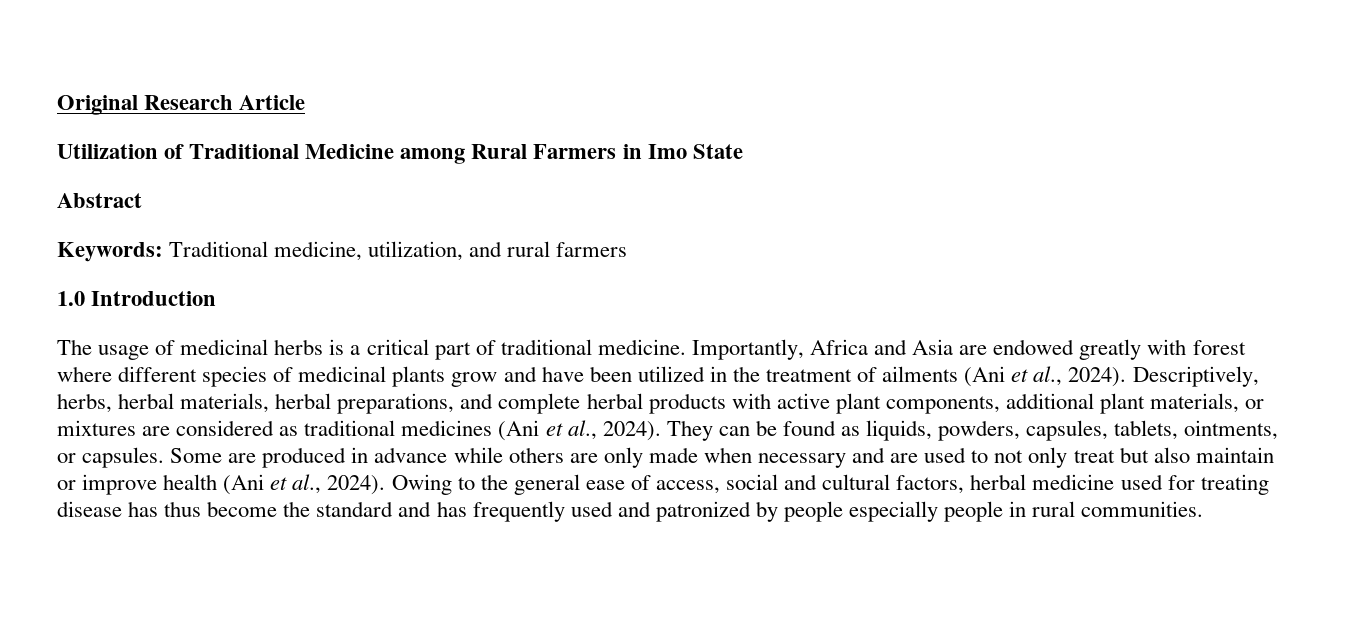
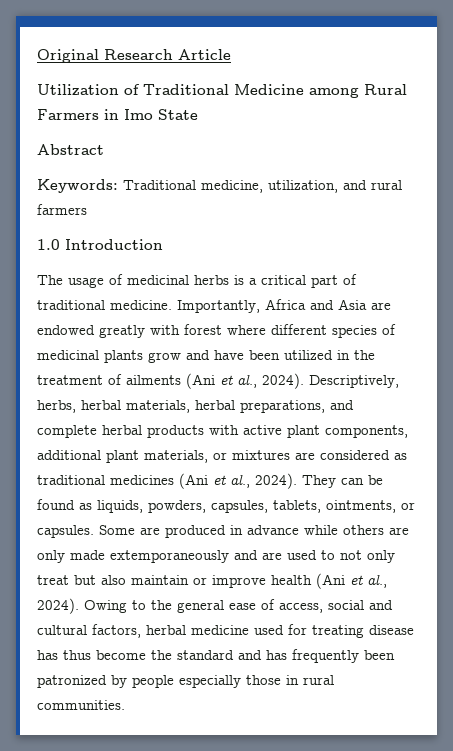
[703,447,846,468] when necessary -> [110,550,229,563] extemporaneously
[570,501,651,517] used and -> [364,650,395,660] been
[944,501,1004,522] people -> [246,675,281,685] those

